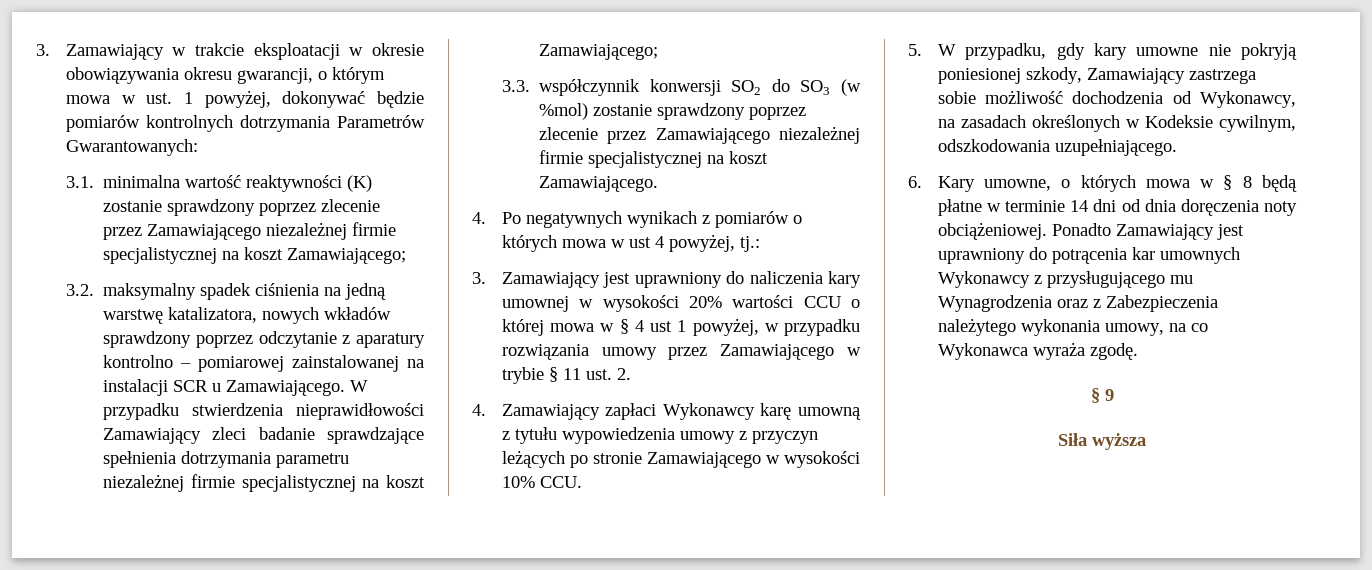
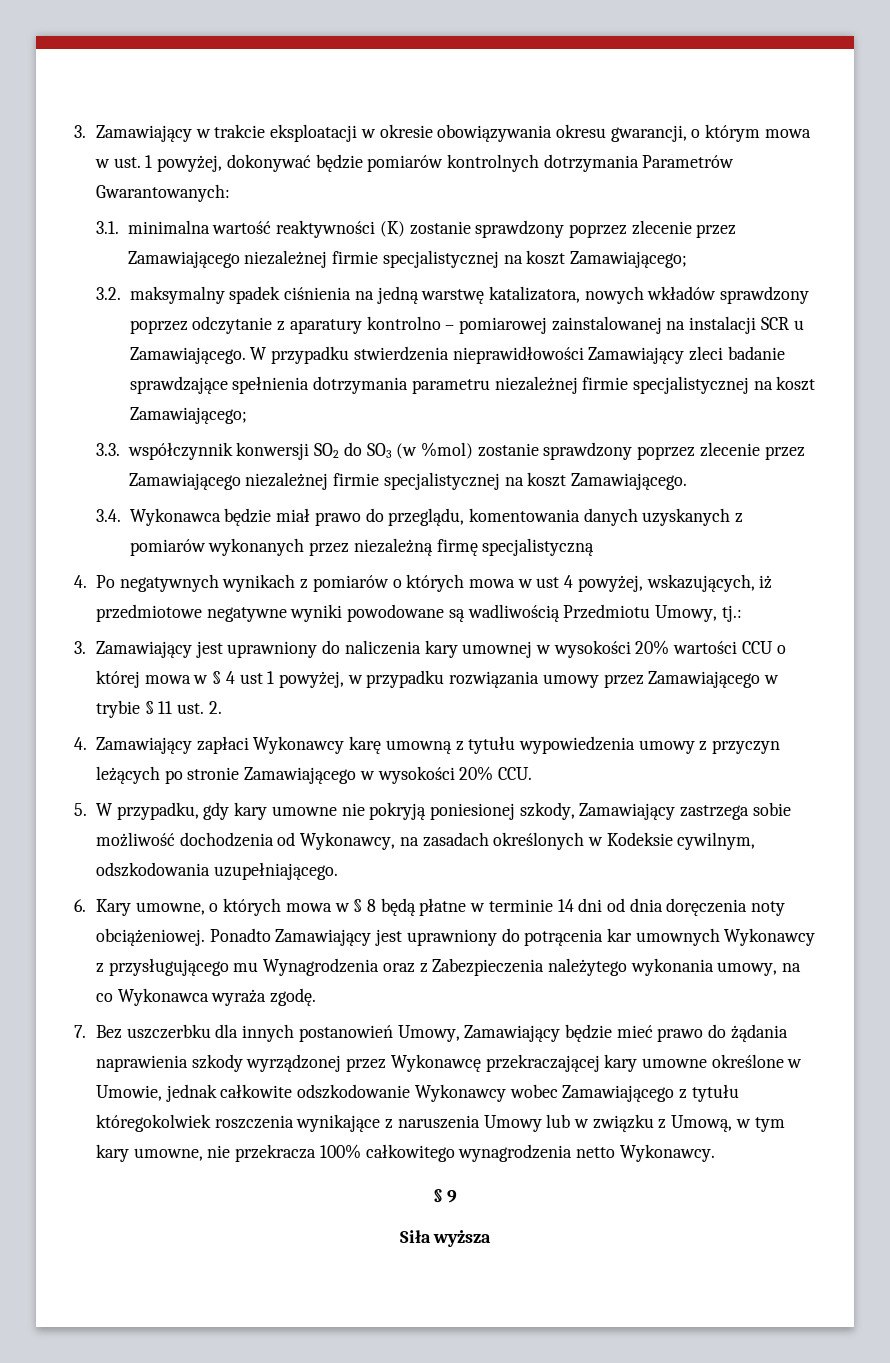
(659, 184) none -> [95,508,744,526] [129,538,595,556] // 3.4. Wykonawca będzie miał prawo do przeglądu, komentowania danych uzyskanych z pomiarów wykonanych przez niezależną firmę specjalistyczną
(735, 243) none -> [646,574,773,592] [95,604,717,622] wskazujących, iż przedmiotowe negatywne wyniki powodowane są wadliwością Przedmiotu Umowy,
[501,476,535,488] 10% -> [459,766,494,781] 20%
(1138, 351) none -> [74,1024,788,1042] [95,1054,803,1072] [95,1084,739,1102] [95,1114,785,1132] [95,1144,715,1162] // 7. Bez uszczerbku dla innych postanowień Umowy, Zamawiający będzie mieć prawo do żądania naprawienia szkody wyrządzonej przez Wykonawcę przekraczającej kary umowne określone w Umowie, jednak całkowite odszkodowanie Wykonawcy wobec Zamawiającego z tytułu któregokolwiek roszczenia wynikające z naruszenia Umowy lub w związku z Umową, w tym kary umowne, nie przekracza 100% całkowitego wynagrodzenia netto Wykonawcy.

